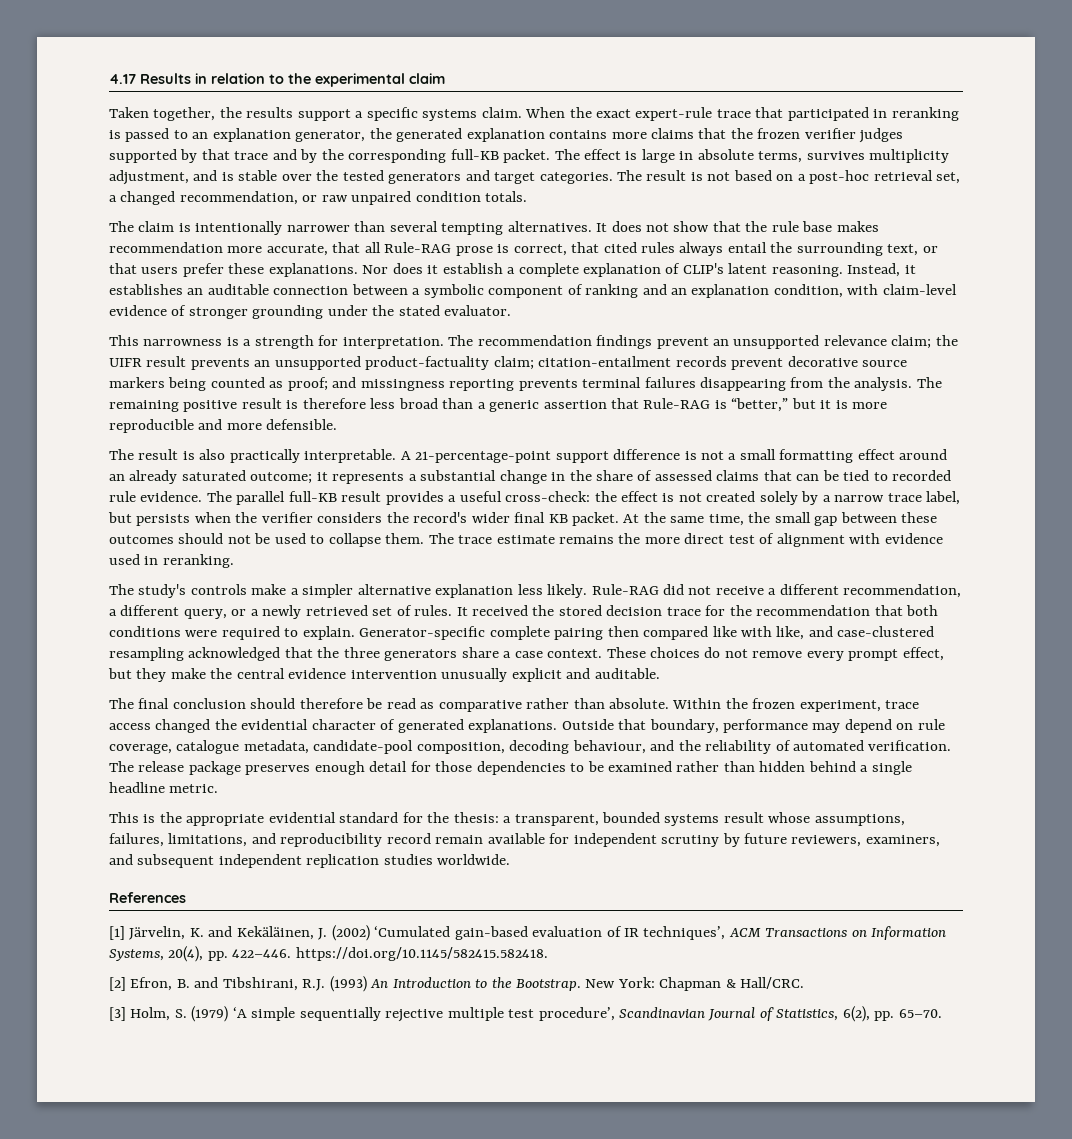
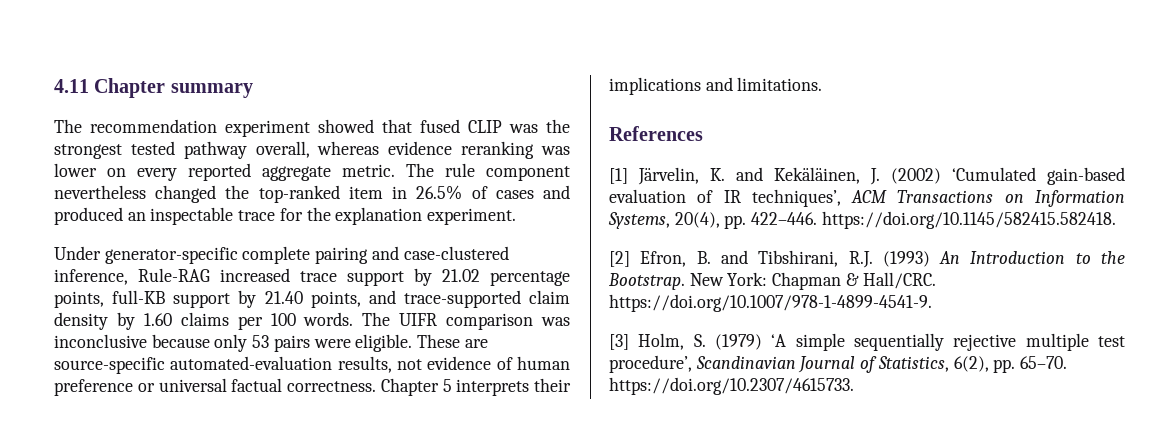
[109,73,445,87] [109,107,959,121] [109,128,904,143] [109,149,950,163] [109,170,961,185] [109,191,528,205] [109,221,879,235] [109,242,938,256] [109,263,916,277] [109,284,957,298] [109,305,512,319] [109,335,958,349] [109,356,908,370] [109,377,942,391] [109,398,888,412] [109,419,338,433] [109,449,948,463] [109,470,952,484] [109,491,961,505] [108,512,938,526] [109,533,943,547] [109,554,234,568] [109,584,962,598] [109,605,939,619] [109,626,935,640] [109,647,944,661] [108,668,660,682] [109,698,920,712] [109,719,945,733] [109,740,952,754] [109,761,912,775] [109,782,219,793] [109,812,905,826] [109,833,940,847] [109,854,511,868] 4.17 Results in relation to the experimental claim // Taken together, the results support a specific systems claim. When the exact expert-rule trace that participated in reranking is passed to an explanation generator, the generated explanation contains more claims that the frozen verifier judges supported by that trace and by the corresponding full-KB packet. The effect is large in absolute terms, survives multiplicity adjustment, and is stable over the tested generators and target categories. The result is not based on a post-hoc retrieval set, a changed recommendation, or raw unpaired condition totals. // The claim is intentionally narrower than several tempting alternatives. It does not show that the rule base makes recommendation more accurate, that all Rule-RAG prose is correct, that cited rules always entail the surrounding text, or that users prefer these explanations. Nor does it establish a complete explanation of CLIP's latent reasoning. Instead, it establishes an auditable connection between a symbolic component of ranking and an explanation condition, with claim-level evidence of stronger grounding under the stated evaluator. // This narrowness is a strength for interpretation. The recommendation findings prevent an unsupported relevance claim; the UIFR result prevents an unsupported product-factuality claim; citation-entailment records prevent decorative source markers being counted as proof; and missingness reporting prevents terminal failures disappearing from the analysis. The remaining positive result is therefore less broad than a generic assertion that Rule-RAG is “better,” but it is more reproducible and more defensible. // The result is also practically interpretable. A 21-percentage-point support difference is not a small formatting effect around an already saturated outcome; it represents a substantial change in the share of assessed claims that can be tied to recorded rule evidence. The parallel full-KB result provides a useful cross-check: the effect is not created solely by a narrow trace label, but persists when the verifier considers the record's wider final KB packet. At the same time, the small gap between these outcomes should not be used to collapse them. The trace estimate remains the more direct test of alignment with evidence used in reranking. // The study's controls make a simpler alternative explanation less likely. Rule-RAG did not receive a different recommendation, a different query, or a newly retrieved set of rules. It received the stored decision trace for the recommendation that both conditions were required to explain. Generator-specific complete pairing then compared like with like, and case-clustered resampling acknowledged that the three generators share a case context. These choices do not remove every prompt effect, but they make the central evidence intervention unusually explicit and auditable. // The final conclusion should therefore be read as comparative rather than absolute. Within the frozen experiment, trace access changed the evidential character of generated explanations. Outside that boundary, performance may depend on rule coverage, catalogue metadata, candidate-pool composition, decoding behaviour, and the reliability of automated verification. The release package preserves enough detail for those dependencies to be examined rather than hidden behind a single headline metric. // This is the appropriate evidential standard for the thesis: a transparent, bounded systems result whose assumptions, failures, limitations, and reproducibility record remain available for independent scrutiny by future reviewers, examiners, and subsequent independent replication studies worldwide. -> [54,78,253,98] [54,119,570,137] [54,141,570,159] [54,163,570,181] [54,185,570,203] [54,207,517,225] [54,246,509,264] [54,268,570,286] [54,290,570,308] [54,312,570,330] [54,334,488,352] [54,356,570,374] [54,378,571,396] [609,77,823,95] 4.11 Chapter summary // The recommendation experiment showed that fused CLIP was the strongest tested pathway overall, whereas evidence reranking was lower on every reported aggregate metric. The rule component nevertheless changed the top-ranked item in 26.5% of cases and produced an inspectable trace for the explanation experiment. // Under generator-specific complete pairing and case-clustered inference, Rule-RAG increased trace support by 21.02 percentage points, full-KB support by 21.40 points, and trace-supported claim density by 1.60 claims per 100 words. The UIFR comparison was inconclusive because only 53 pairs were eligible. These are source-specific automated-evaluation results, not evidence of human preference or universal factual correctness. Chapter 5 interprets their implications and limitations.
(805, 983) none -> [609,294,932,312] https://doi.org/10.1007/978-1-4899-4541-9.
(942, 1013) none -> [609,377,854,395] https://doi.org/10.2307/4615733.

